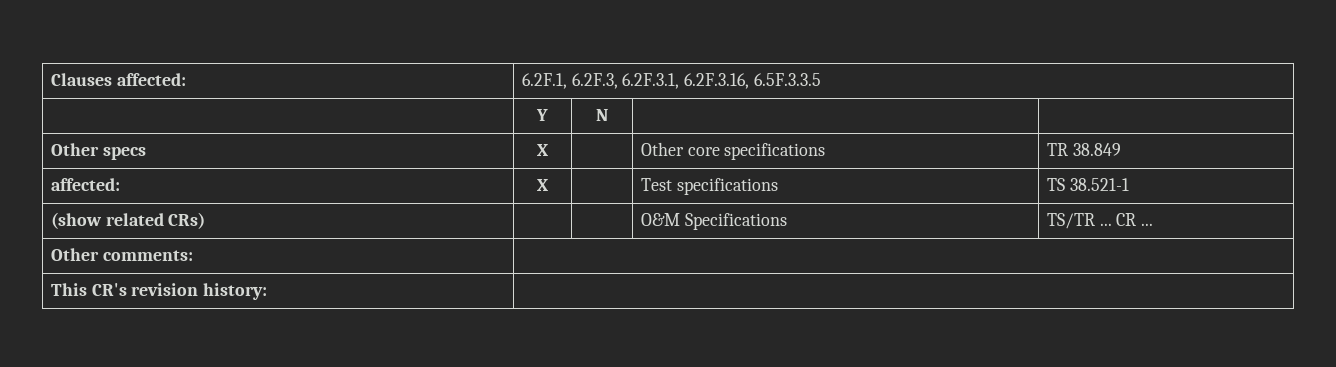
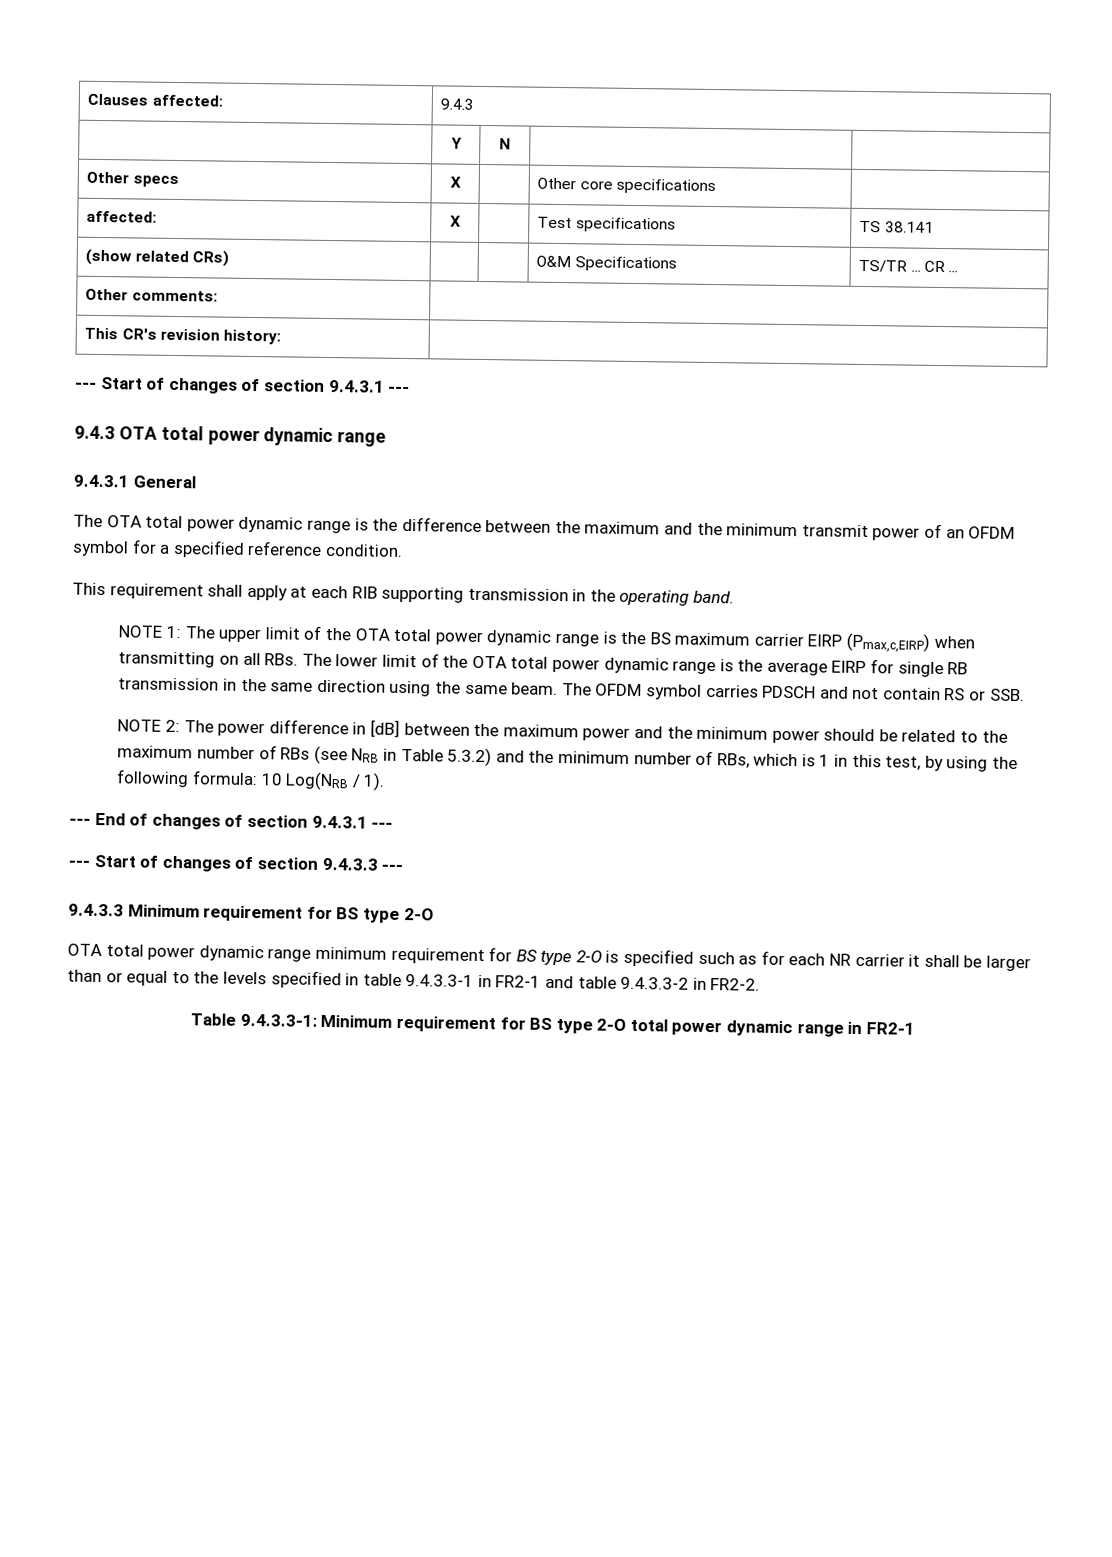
[521,73,821,89] 6.2F.1, 6.2F.3, 6.2F.3.1, 6.2F.3.16, 6.5F.3.3.5 -> [440,98,475,110] 9.4.3
[1046,143,1121,156] TR 38.849 -> (716, 186) none
[1069,178,1129,191] 38.521-1 -> [884,221,934,233] 38.141
(267, 291) none -> [75,376,411,394] [74,425,387,447] [73,474,196,489] [73,514,1016,541] [72,539,403,558] [72,582,735,606] [118,625,975,653] [118,651,969,678] [118,677,1025,702] [117,719,1008,744] [117,745,1019,772] [116,769,386,791] [69,812,394,830] [68,854,404,872] [68,903,434,923] [67,943,1031,972] [67,969,761,991] [190,1013,915,1037] // --- Start of changes of section 9.4.3.1 --- // 9.4.3 OTA total power dynamic range // 9.4.3.1 General // The OTA total power dynamic range is the difference between the maximum and the minimum transmit power of an OFDM symbol for a specified reference condition. // This requirement shall apply at each RIB supporting transmission in the operating band. // NOTE 1: The upper limit of the OTA total power dynamic range is the BS maximum carrier EIRP (Pmax,c,EIRP) when transmitting on all RBs. The lower limit of the OTA total power dynamic range is the average EIRP for single RB transmission in the same direction using the same beam. The OFDM symbol carries PDSCH and not contain RS or SSB. // NOTE 2: The power difference in [dB] between the maximum power and the minimum power should be related to the maximum number of RBs (see NRB in Table 5.3.2) and the minimum number of RBs, which is 1 in this test, by using the following formula: 10 Log(NRB / 1). // --- End of changes of section 9.4.3.1 --- // --- Start of changes of section 9.4.3.3 --- // 9.4.3.3 Minimum requirement for BS type 2-O // OTA total power dynamic range minimum requirement for BS type 2-O is specified such as for each NR carrier it shall be larger than or equal to the levels specified in table 9.4.3.3-1 in FR2-1 and table 9.4.3.3-2 in FR2-2. // Table 9.4.3.3-1: Minimum requirement for BS type 2-O total power dynamic range in FR2-1

